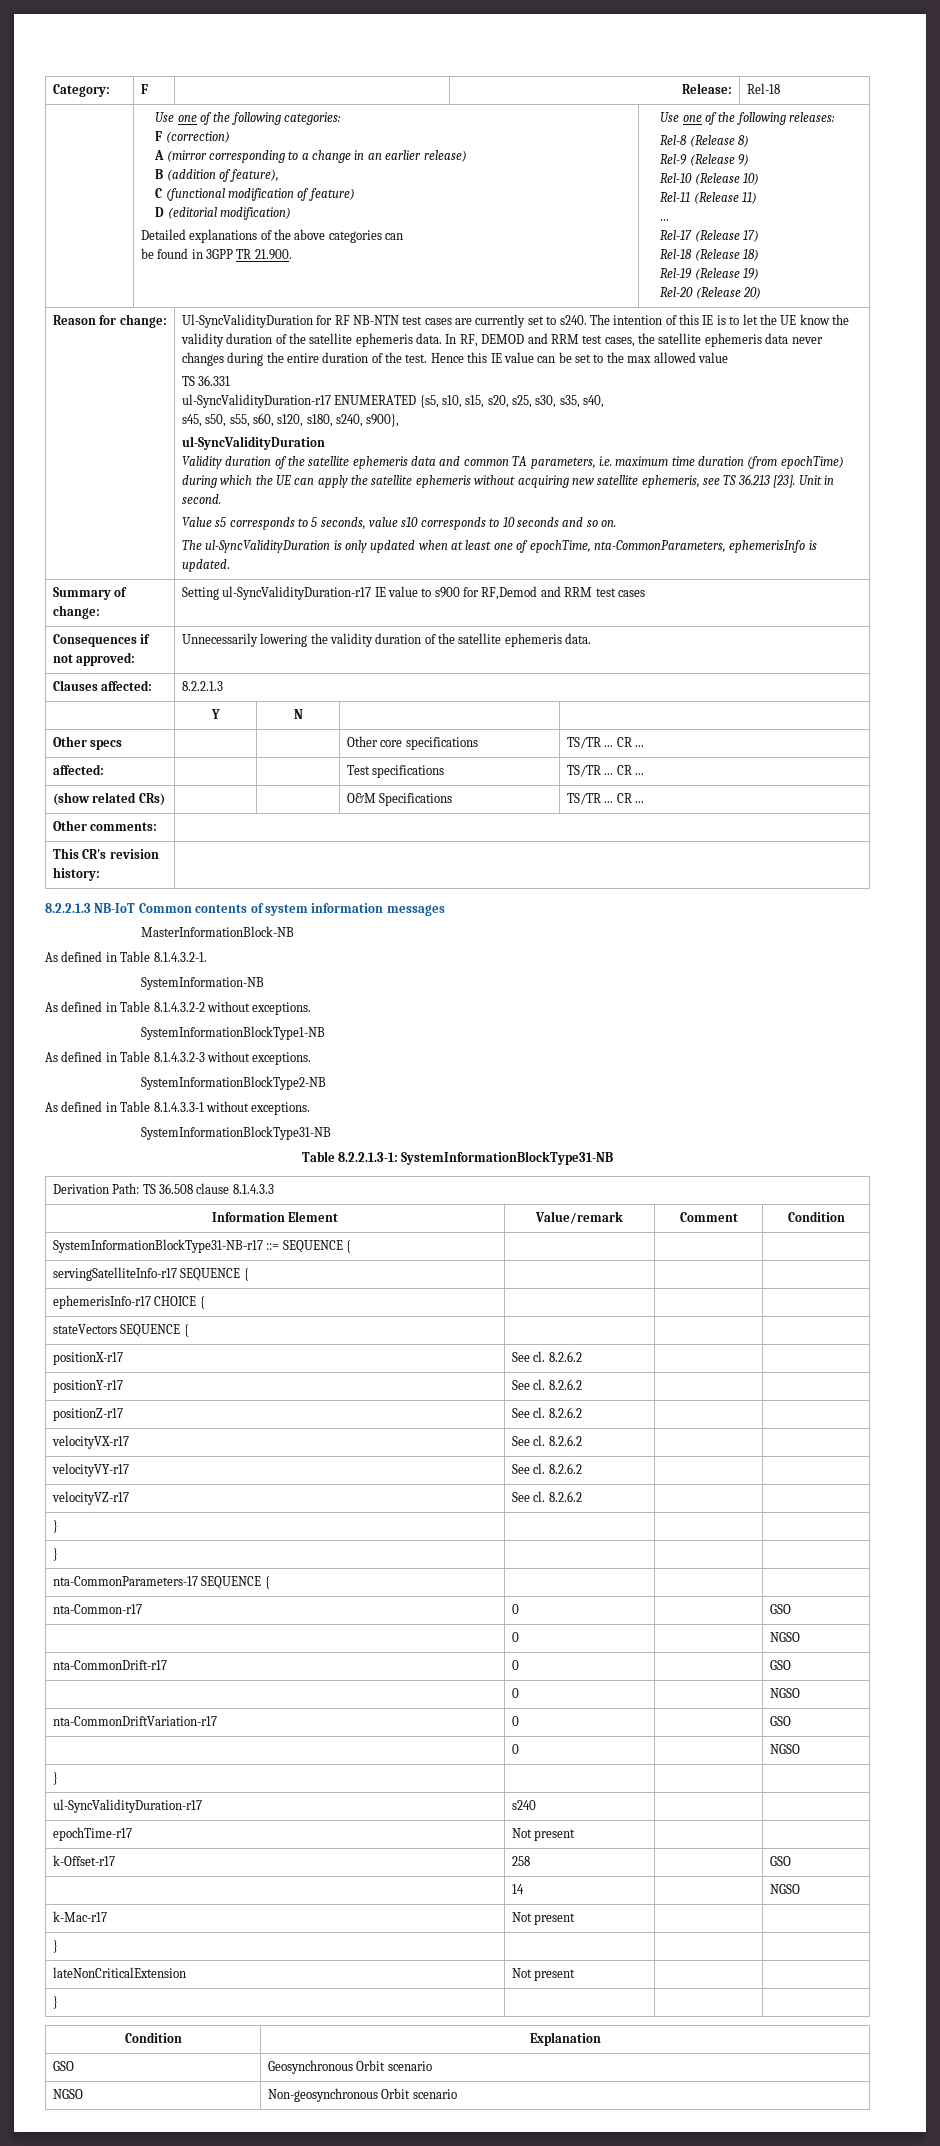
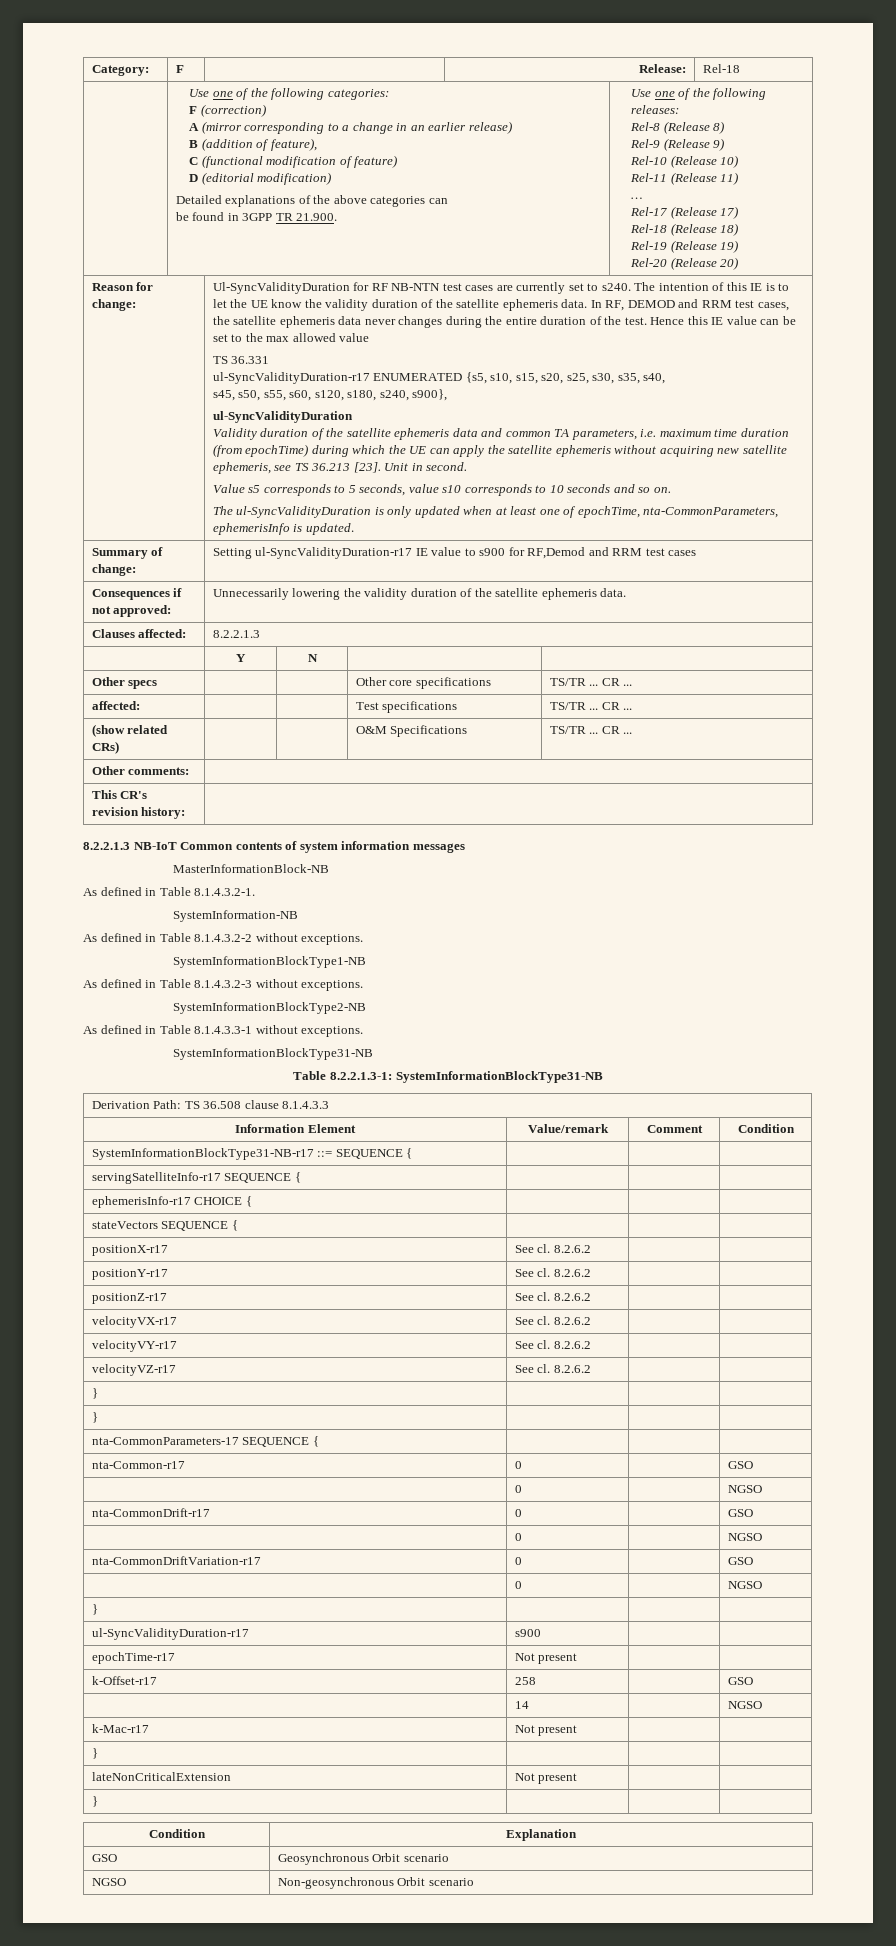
[511,1800,536,1810] s240 -> [514,1629,541,1637] s900

